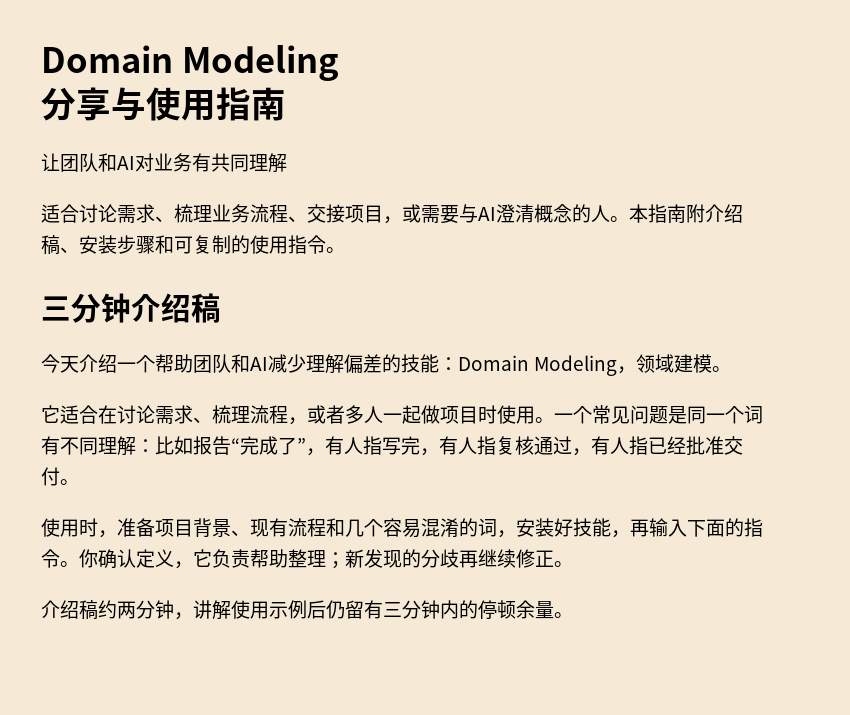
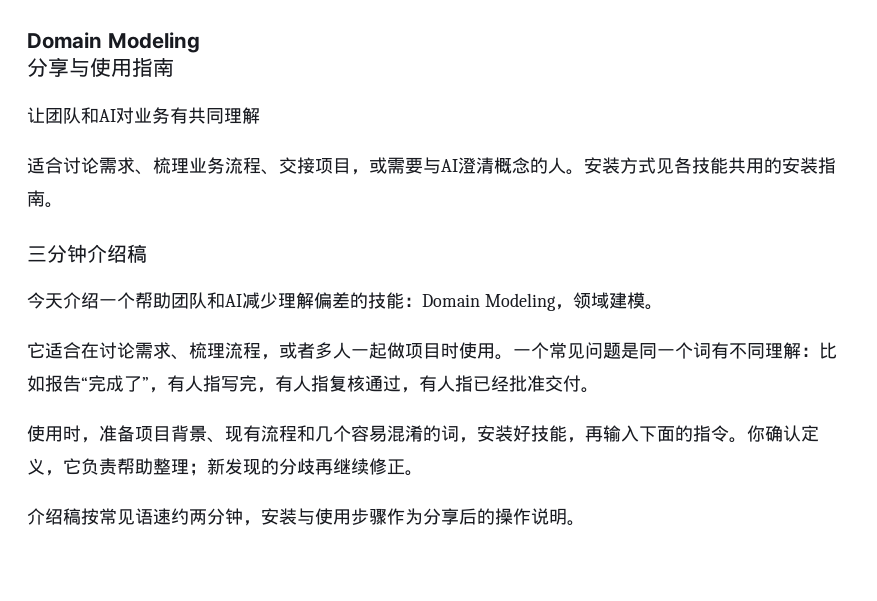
[629,204,743,223] [41,235,326,255] 本指南附介绍稿、安装步骤和可复制的使用指令 -> [584,157,836,174] [27,190,45,207] 安装方式见各技能共用的安装指南
[98,600,554,620] 约两分钟，讲解使用示例后仍留有三分钟内的停顿余量 -> [81,508,567,526] 按常见语速约两分钟，安装与使用步骤作为分享后的操作说明

